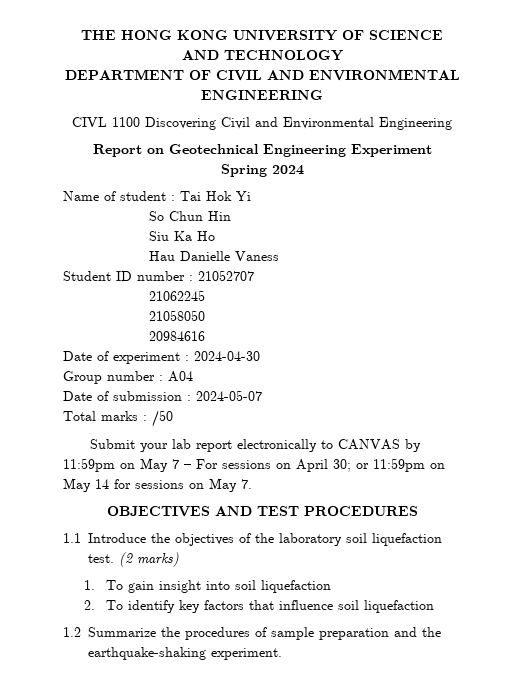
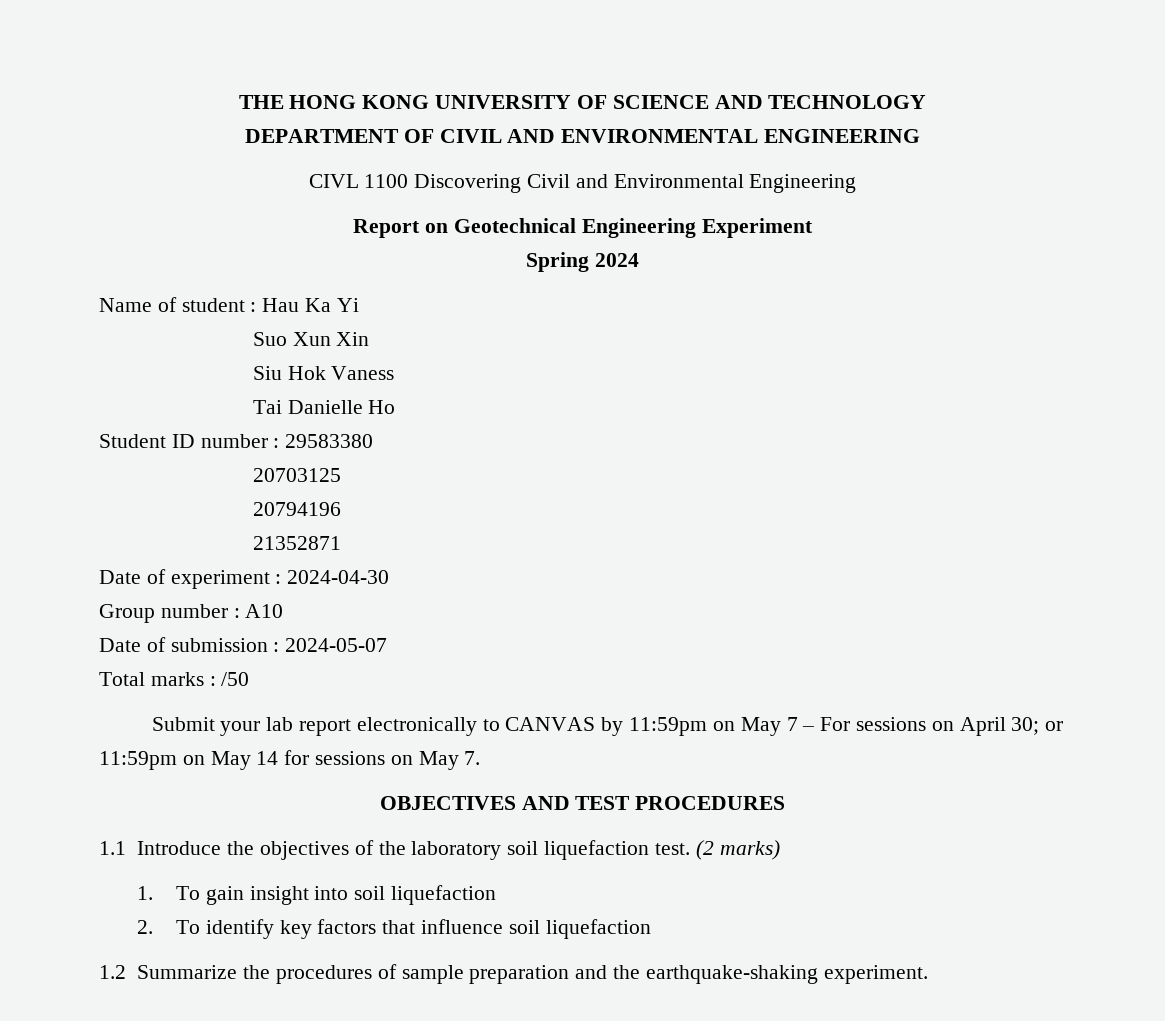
[180,191,232,201] Tai Hok -> [262,298,332,312] Hau Ka
[148,211,231,221] [148,231,215,241] [148,251,279,261] So Chun Hin // Siu Ka Ho // Hau Danielle Vaness -> [252,332,370,346] [252,366,395,380] [252,400,396,414] Suo Xun Xin // Siu Hok Vaness // Tai Danielle Ho
[198,270,254,281] [148,290,205,301] [148,310,205,321] [148,331,205,341] 21052707 // 21062245 // 21058050 // 20984616 -> [285,434,374,448] [252,468,341,482] [252,502,341,516] [252,536,341,550] 29583380 // 20703125 // 20794196 // 21352871
[168,371,193,382] A04 -> [245,604,284,618] A10

